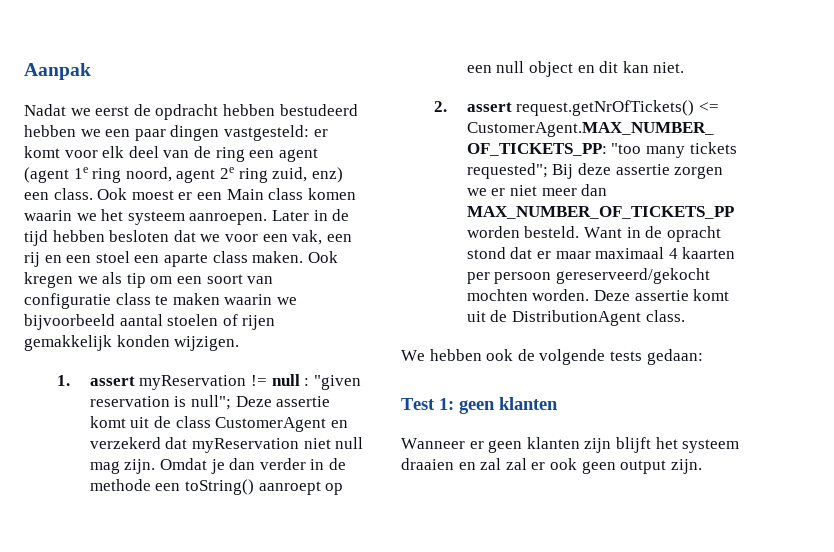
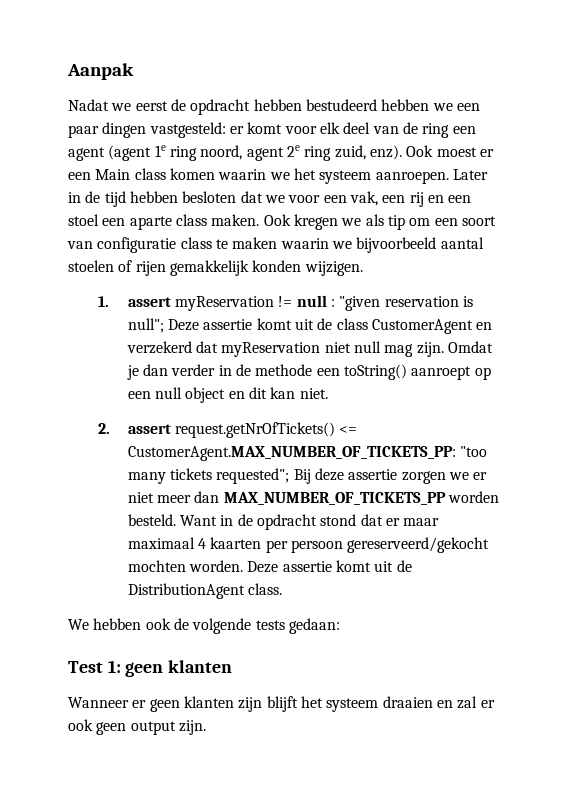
[311,167,343,183] [24,188,93,200] enz) een class. -> [369,145,402,160] enz).
[666,226,721,242] opracht -> [256,514,317,530] opdracht
[505,458,527,470] zal -> (478, 702) none

